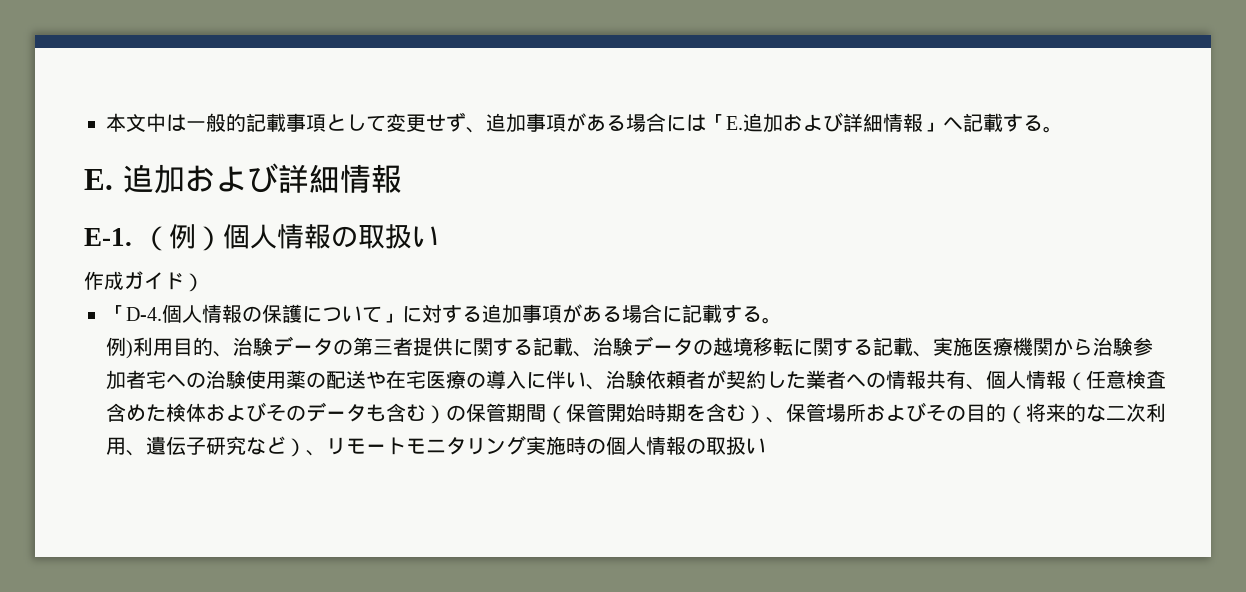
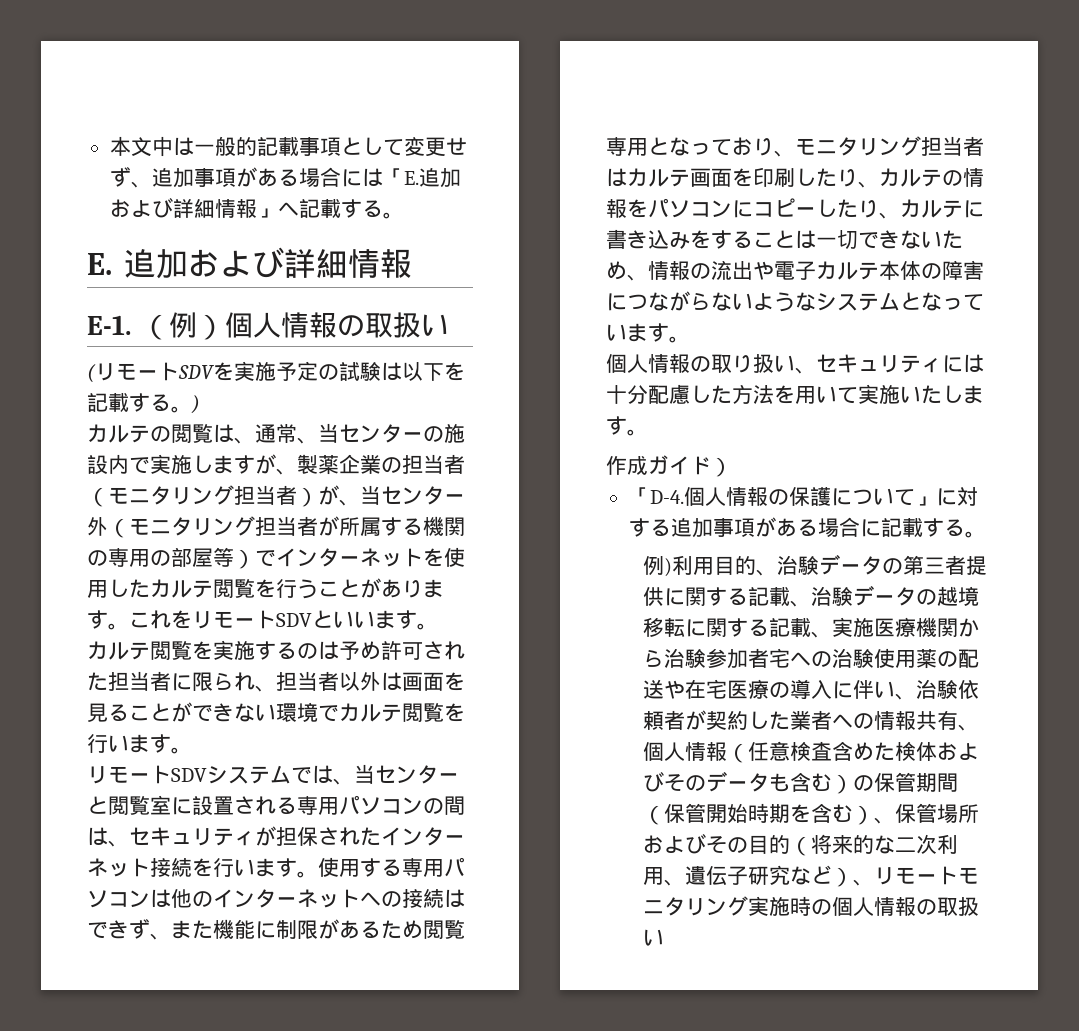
(439, 236) none -> [87,361,465,383] [87,393,200,414] [87,423,465,444] [87,454,465,475] [87,485,465,507] [87,516,465,538] [87,547,465,569] [87,578,444,599] [87,610,438,630] [87,640,465,660] [87,671,465,692] [87,702,465,722] [87,734,192,754] [87,764,459,785] [87,795,465,815] [87,826,465,847] [87,857,465,878] [87,889,465,908] [87,919,465,940] [606,136,984,157] [606,167,984,188] [606,198,984,219] [606,229,963,250] [606,260,984,281] [606,291,984,312] [606,323,690,343] [606,354,984,374] [606,384,984,404] [606,416,648,436] // (リモートSDVを実施予定の試験は以下を記載する。) // カルテの閲覧は、通常、当センターの施設内で実施しますが、製薬企業の担当者（モニタリング担当者）が、当センター外（モニタリング担当者が所属する機関の専用の部屋等）でインターネットを使用したカルテ閲覧を行うことがあります。これをリモートSDVといいます。 // カルテ閲覧を実施するのは予め許可された担当者に限られ、担当者以外は画面を見ることができない環境でカルテ閲覧を行います。 // リモートSDVシステムでは、当センターと閲覧室に設置される専用パソコンの間は、セキュリティが担保されたインターネット接続を行います。使用する専用パソコンは他のインターネットへの接続はできず、また機能に制限があるため閲覧専用となっており、モニタリング担当者はカルテ画面を印刷したり、カルテの情報をパソコンにコピーしたり、カルテに書き込みをすることは一切できないため、情報の流出や電子カルテ本体の障害につながらないようなシステムとなっています。 // 個人情報の取り扱い、セキュリティには十分配慮した方法を用いて実施いたします。

